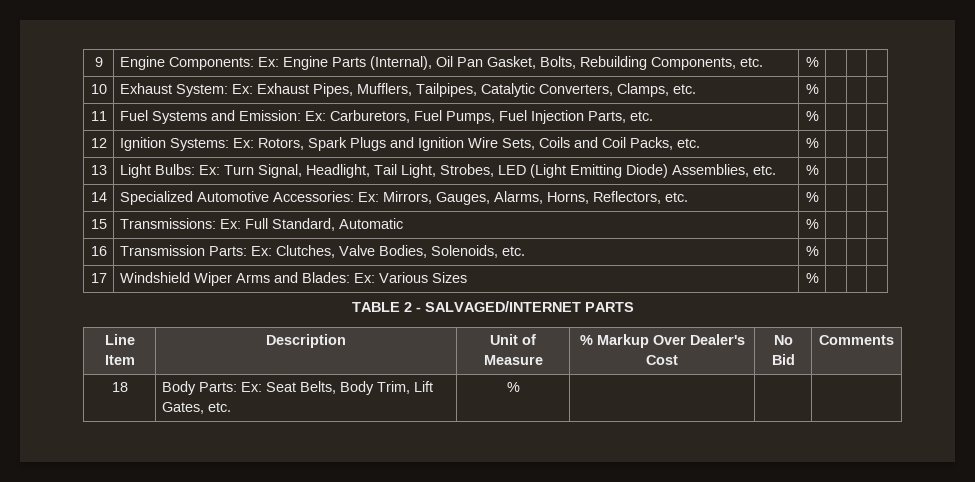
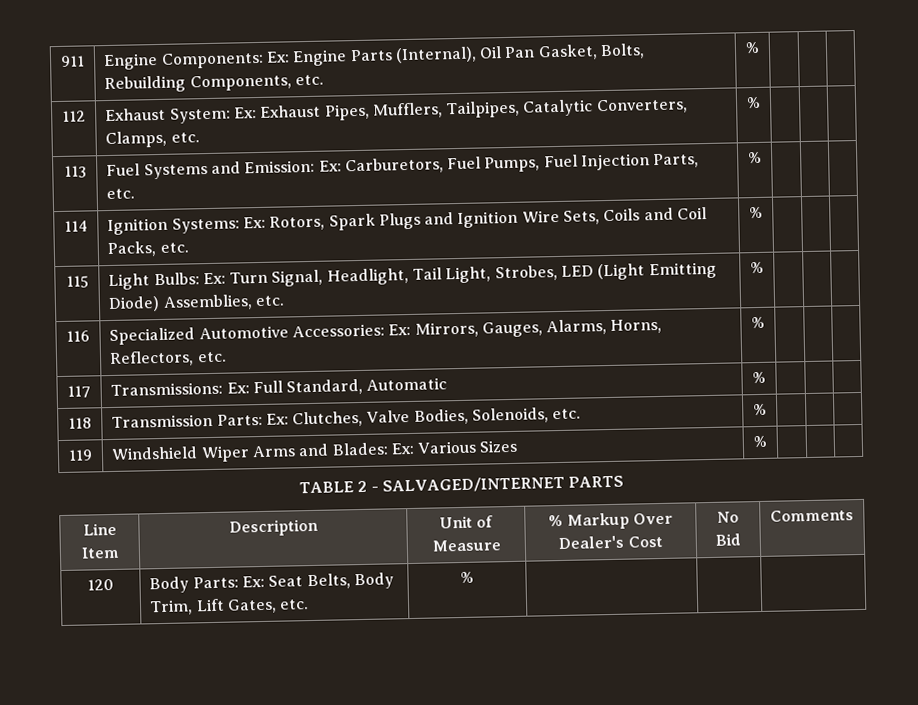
[94,57,103,67] 9 -> [60,55,85,67] 911
[90,84,107,94] 10 -> [62,110,86,122] 112
[90,111,107,121] 11 -> [63,165,87,178] 113
[90,138,107,148] 12 -> [64,220,88,232] 114
[90,165,107,175] 13 -> [65,275,89,288] 115
[90,192,107,202] 14 -> [66,330,90,342] 116
[90,219,107,229] 15 -> [67,385,91,398] 117
[90,246,107,256] 16 -> [68,417,92,429] 118
[90,273,107,283] 17 -> [68,449,93,461] 119
[111,382,128,392] 18 -> [87,578,114,591] 120

